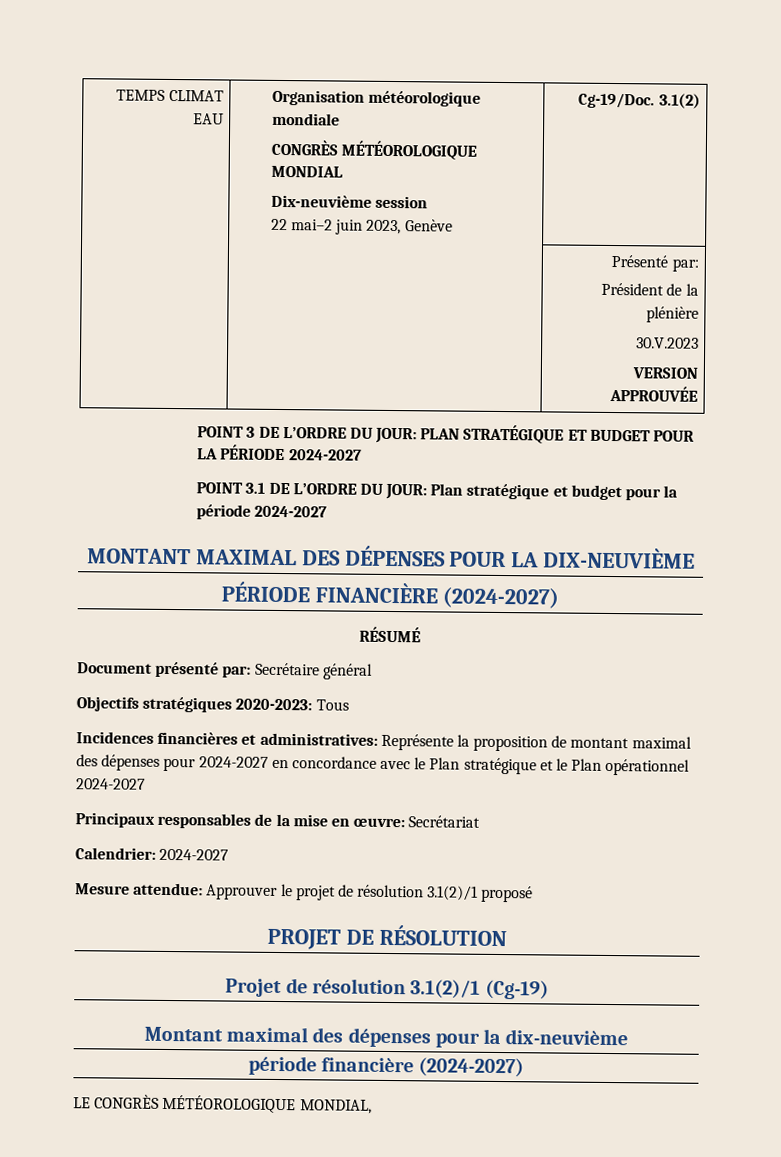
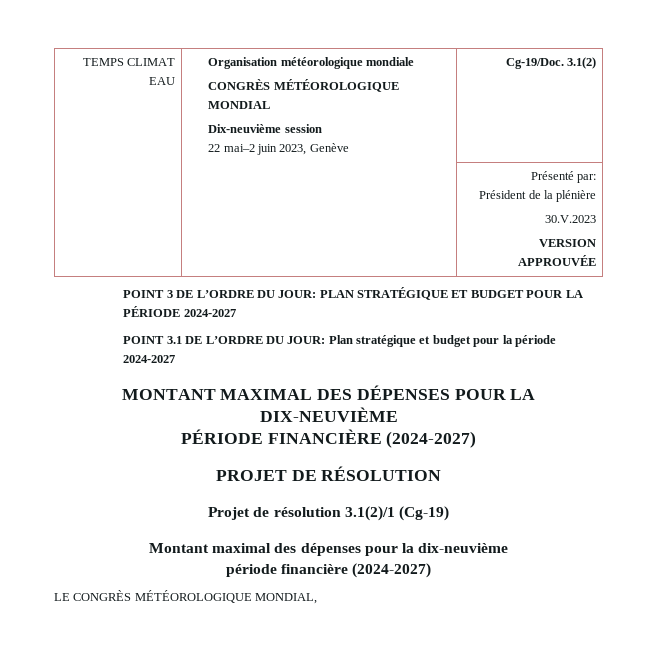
[359,626,421,643] [77,661,373,680] [76,696,349,713] [76,731,692,752] [76,754,691,776] [76,778,146,790] [75,812,481,829] [75,847,230,861] [75,882,534,903] // RÉSUMÉ // Document présenté par: Secrétaire général // Objectifs stratégiques 2020-2023: Tous // Incidences financières et administratives: Représente la proposition de montant maximal des dépenses pour 2024-2027 en concordance avec le Plan stratégique et le Plan opérationnel 2024-2027 // Principaux responsables de la mise en œuvre: Secrétariat // Calendrier: 2024-2027 // Mesure attendue: Approuver le projet de résolution 3.1(2)/1 proposé -> (477, 439) none

